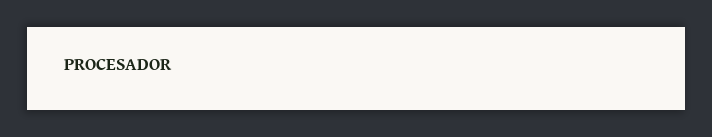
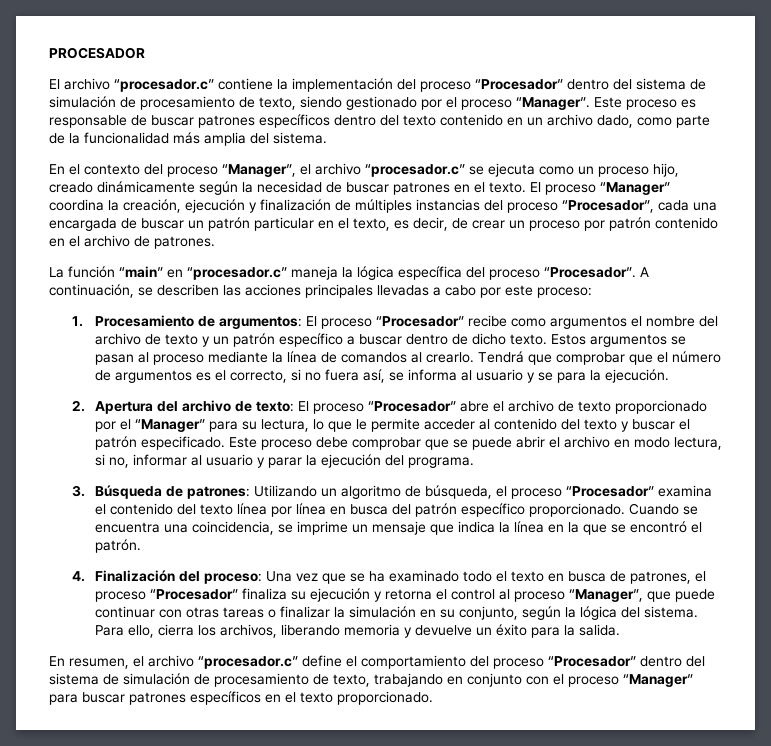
(172, 64) none -> [49,78,706,92] [49,96,696,110] [49,114,710,128] [49,132,327,146] [49,163,679,177] [49,181,670,195] [49,199,717,213] [49,217,718,231] [49,235,215,249] [49,266,649,280] [49,284,592,298] [71,315,718,329] [94,333,686,347] [94,351,721,365] [94,369,669,383] [71,400,707,414] [94,418,690,432] [94,436,722,450] [94,454,474,468] [71,485,712,499] [94,503,698,517] [94,521,702,535] [94,539,141,553] [71,570,706,584] [94,588,715,602] [94,606,698,620] [94,624,620,638] [49,655,705,669] [49,673,693,687] [49,691,433,705] // El archivo “procesador.c” contiene la implementación del proceso “Procesador” dentro del sistema de simulación de procesamiento de texto, siendo gestionado por el proceso “Manager”. Este proceso es responsable de buscar patrones específicos dentro del texto contenido en un archivo dado, como parte de la funcionalidad más amplia del sistema. // En el contexto del proceso “Manager”, el archivo “procesador.c” se ejecuta como un proceso hijo, creado dinámicamente según la necesidad de buscar patrones en el texto. El proceso “Manager” coordina la creación, ejecución y finalización de múltiples instancias del proceso “Procesador”, cada una encargada de buscar un patrón particular en el texto, es decir, de crear un proceso por patrón contenido en el archivo de patrones. // La función “main” en “procesador.c” maneja la lógica específica del proceso “Procesador”. A continuación, se describen las acciones principales llevadas a cabo por este proceso: // 1. Procesamiento de argumentos: El proceso “Procesador” recibe como argumentos el nombre del archivo de texto y un patrón específico a buscar dentro de dicho texto. Estos argumentos se pasan al proceso mediante la línea de comandos al crearlo. Tendrá que comprobar que el número de argumentos es el correcto, si no fuera así, se informa al usuario y se para la ejecución. // 2. Apertura del archivo de texto: El proceso “Procesador” abre el archivo de texto proporcionado por el “Manager” para su lectura, lo que le permite acceder al contenido del texto y buscar el patrón especificado. Este proceso debe comprobar que se puede abrir el archivo en modo lectura, si no, informar al usuario y parar la ejecución del programa. // 3. Búsqueda de patrones: Utilizando un algoritmo de búsqueda, el proceso “Procesador” examina el contenido del texto línea por línea en busca del patrón específico proporcionado. Cuando se encuentra una coincidencia, se imprime un mensaje que indica la línea en la que se encontró el patrón. // 4. Finalización del proceso: Una vez que se ha examinado todo el texto en busca de patrones, el proceso “Procesador” finaliza su ejecución y retorna el control al proceso “Manager”, que puede continuar con otras tareas o finalizar la simulación en su conjunto, según la lógica del sistema. Para ello, cierra los archivos, liberando memoria y devuelve un éxito para la salida. // En resumen, el archivo “procesador.c” define el comportamiento del proceso “Procesador” dentro del sistema de simulación de procesamiento de texto, trabajando en conjunto con el proceso “Manager” para buscar patrones específicos en el texto proporcionado.

